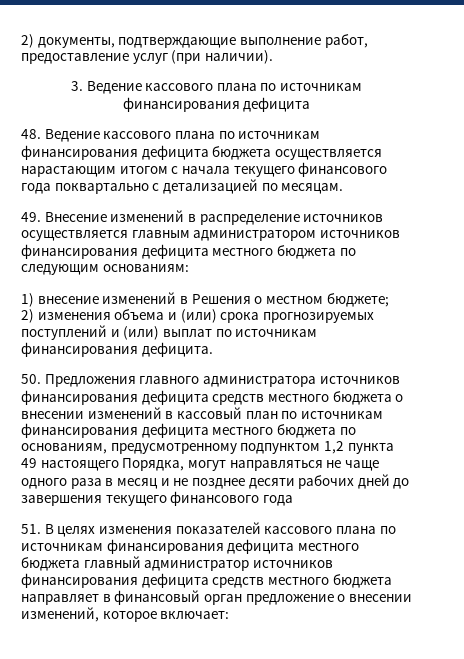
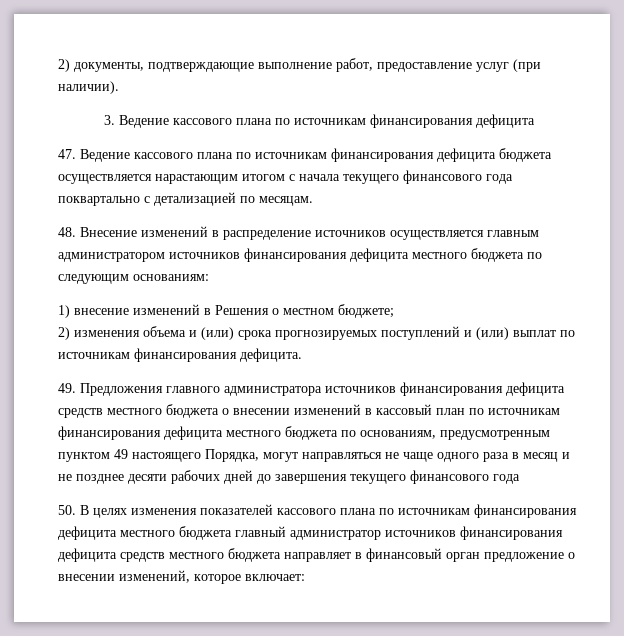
[21,129,41,139] 48. -> [58,149,76,159] 47.
[21,212,41,222] 49. -> [58,227,76,237] 48.
[21,374,41,384] 50. -> [58,383,76,393] 49.
[110,441,394,454] предусмотренному подпунктом 1,2 пункта -> [440,430,550,440] [58,452,110,462] предусмотренным пунктом
[21,524,41,534] 51. -> [58,505,76,515] 50.

